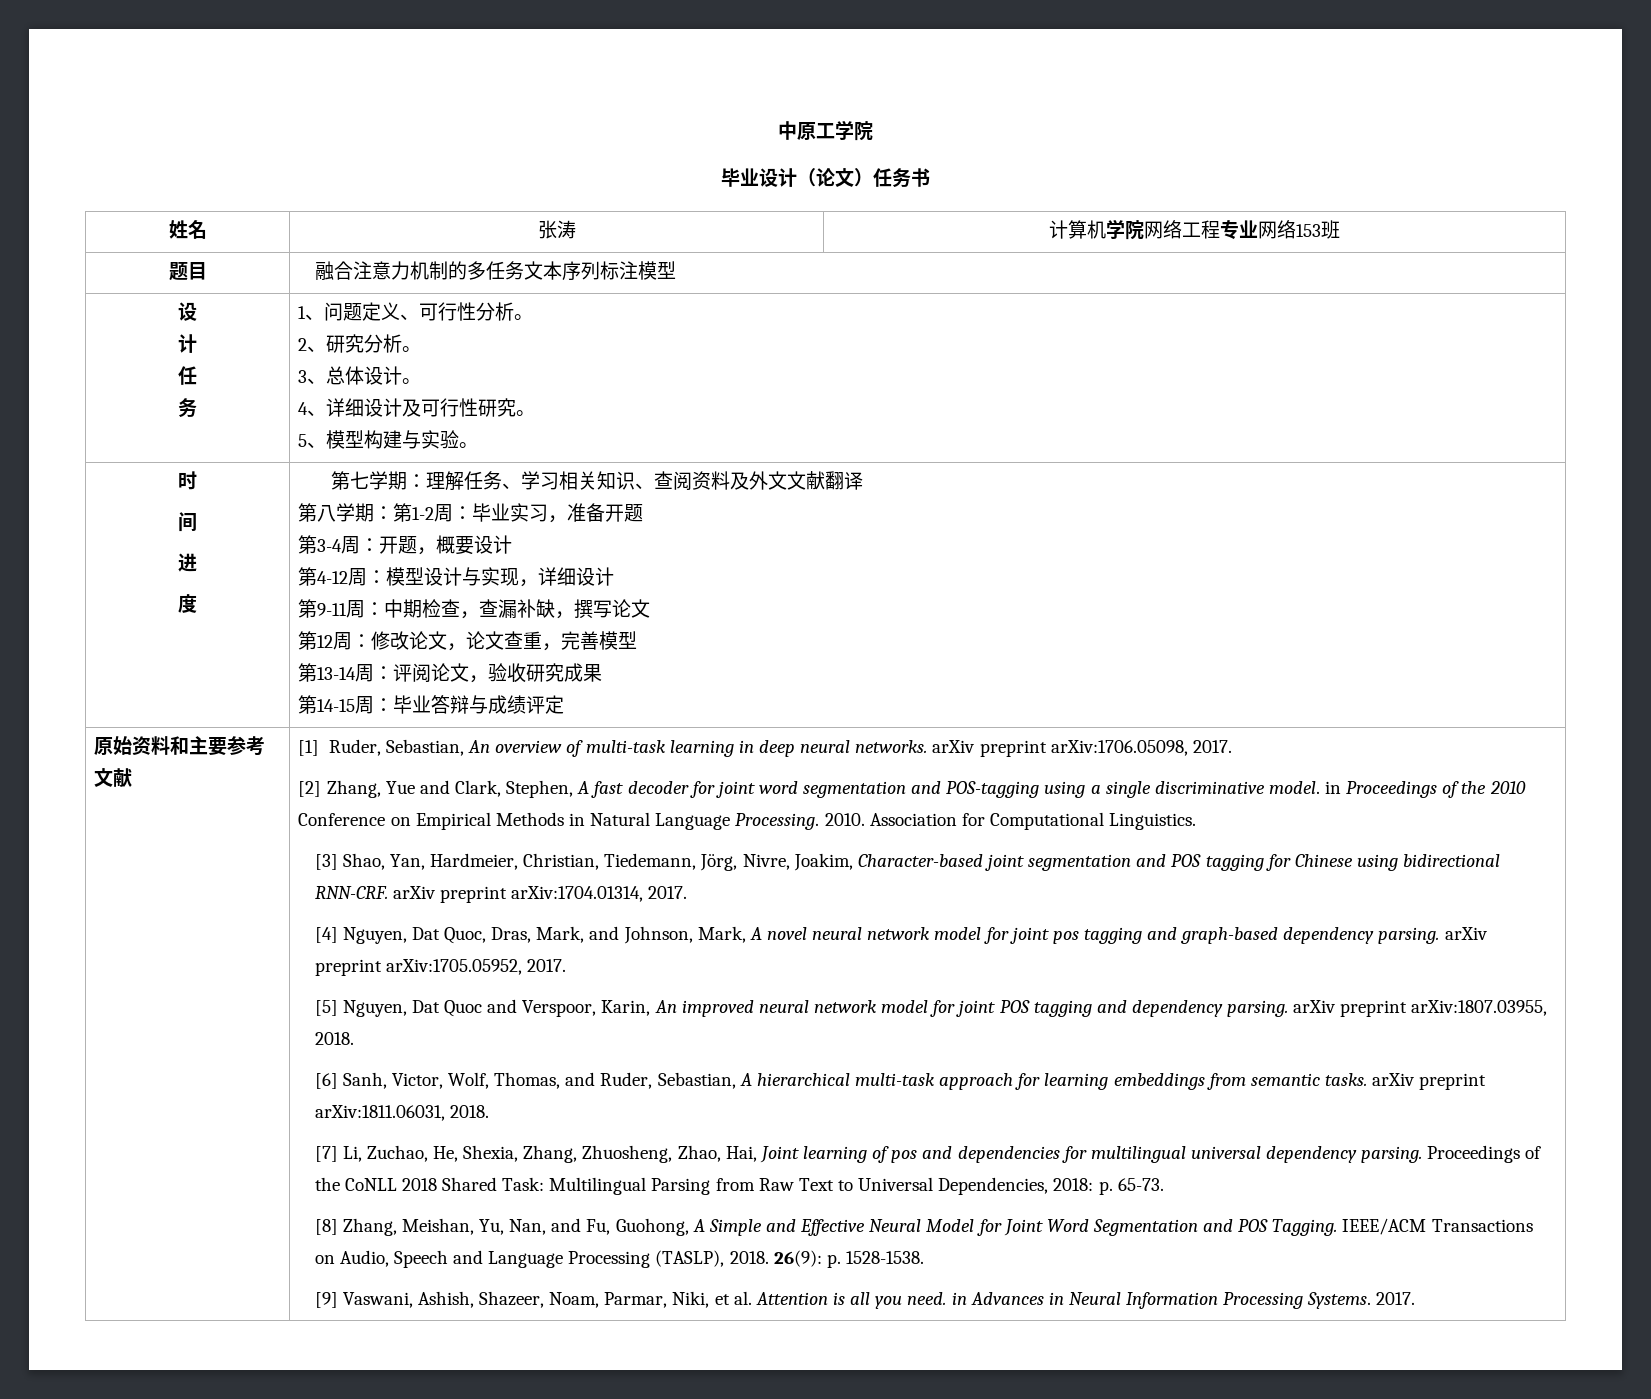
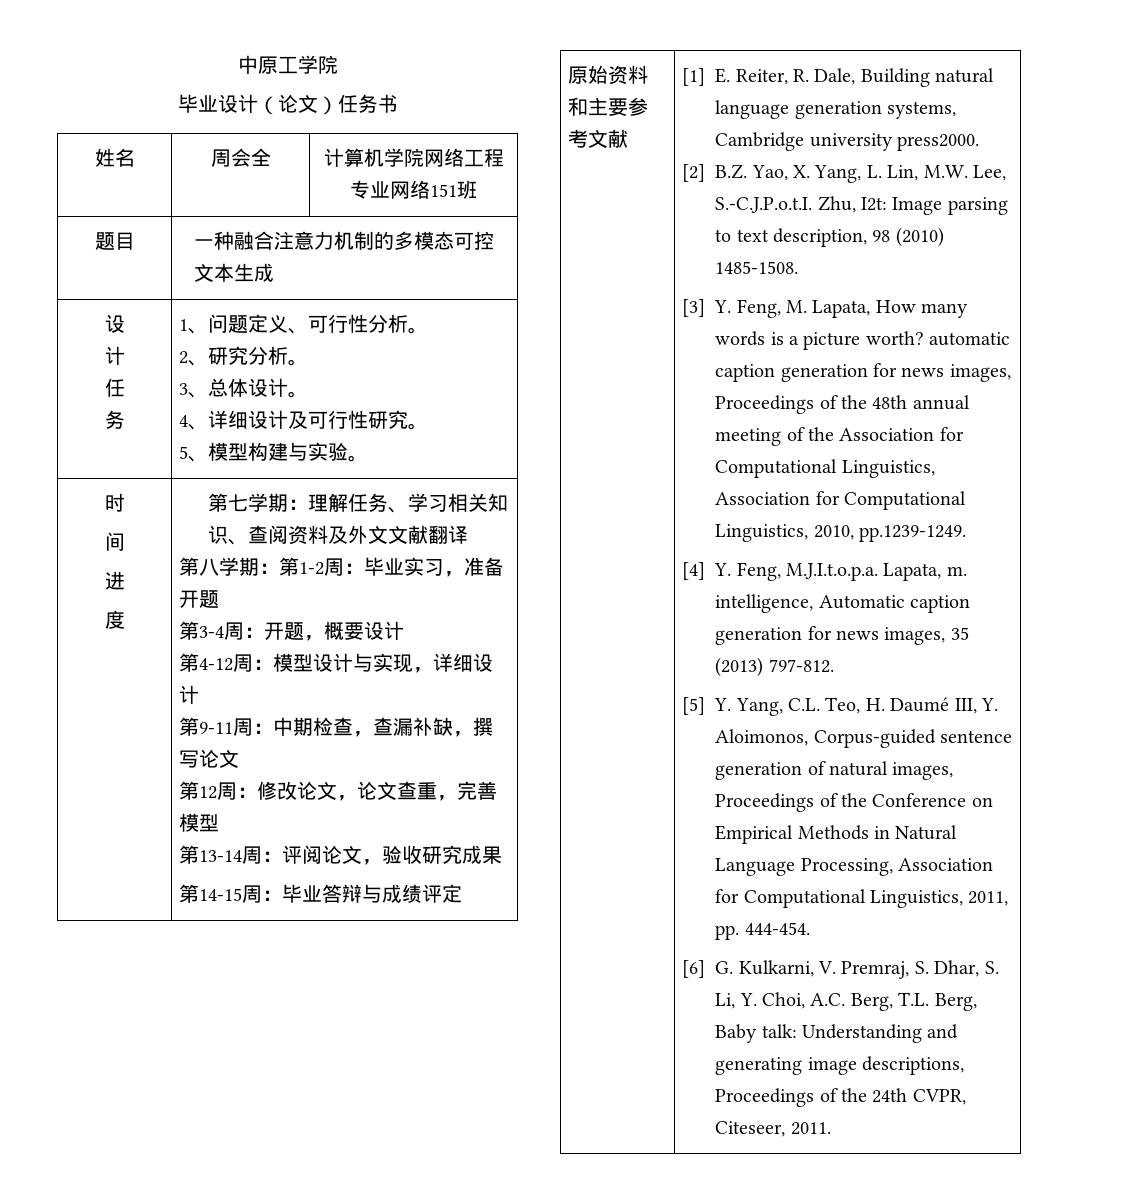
[537,220,576,239] 张涛 -> [210,148,271,167] 周会全
[1296,224,1321,237] 153 -> [430,184,457,197] 151
(207, 271) none -> [193,231,234,250] 一种
[485,261,676,281] 任务文本序列标注模型 -> [413,231,494,250] [193,263,274,282] 模态可控文本生成
[328,739,1232,757] [298,780,1526,798] Ruder, Sebastian, An overview of multi-task learning in deep neural networks. arXiv preprint arXiv:1706.05098, 2017. // [2] Zhang, Yue and Clark, Stephen, A fast decoder for joint word segmentation and POS-tagging using a single discriminative model. in Proceedings of the 2010 -> [715,68,995,87] [715,100,956,119] [715,132,979,151] [682,164,1006,183] [715,196,1008,215] [715,227,944,247] [715,261,799,274] [682,299,969,318] [715,331,1011,350] [715,363,1011,382] [715,395,970,414] [715,427,964,446] [715,459,935,478] [715,491,966,510] [715,524,966,542] [682,562,967,581] [715,594,970,613] [715,626,969,645] [715,657,834,677] [682,697,998,716] [715,729,1012,748] [715,761,954,780] [715,793,867,812] E. Reiter, R. Dale, Building natural language generation systems, Cambridge university press2000. // [2] B.Z. Yao, X. Yang, L. Lin, M.W. Lee, S.-C.J.P.o.t.I. Zhu, I2t: Image parsing to text description, 98 (2010) 1485-1508. // [3] Y. Feng, M. Lapata, How many words is a picture worth? automatic caption generation for news images, Proceedings of the 48th annual meeting of the Association for Computational Linguistics, Association for Computational Linguistics, 2010, pp.1239-1249. // [4] Y. Feng, M.J.I.t.o.p.a. Lapata, m. intelligence, Automatic caption generation for news images, 35 (2013) 797-812. // [5] Y. Yang, C.L. Teo, H. Daumé III, Y. Aloimonos, Corpus-guided sentence generation of natural images, Proceedings of the
[735,812,1197,830] [314,853,1501,871] [314,886,688,903] [314,926,1488,944] [314,959,566,976] [314,999,1548,1017] [314,1032,354,1045] [314,1072,1487,1090] [314,1105,489,1121] [314,1145,1542,1163] [314,1177,1164,1195] [314,1218,1533,1236] [314,1250,924,1268] [314,1291,1416,1309] Processing. 2010. Association for Computational Linguistics. // [3] Shao, Yan, Hardmeier, Christian, Tiedemann, Jörg, Nivre, Joakim, Character-based joint segmentation and POS tagging for Chinese using bidirectional RNN-CRF. arXiv preprint arXiv:1704.01314, 2017. // [4] Nguyen, Dat Quoc, Dras, Mark, and Johnson, Mark, A novel neural network model for joint pos tagging and graph-based dependency parsing. arXiv preprint arXiv:1705.05952, 2017. // [5] Nguyen, Dat Quoc and Verspoor, Karin, An improved neural network model for joint POS tagging and dependency parsing. arXiv preprint arXiv:1807.03955, 2018. // [6] Sanh, Victor, Wolf, Thomas, and Ruder, Sebastian, A hierarchical multi-task approach for learning embeddings from semantic tasks. arXiv preprint arXiv:1811.06031, 2018. // [7] Li, Zuchao, He, Shexia, Zhang, Zhuosheng, Zhao, Hai, Joint learning of pos and dependencies for multilingual universal dependency parsing. Proceedings of the CoNLL 2018 Shared Task: Multilingual Parsing from Raw Text to Universal Dependencies, 2018: p. 65-73. // [8] Zhang, Meishan, Yu, Nan, and Fu, Guohong, A Simple and Effective Neural Model for Joint Word Segmentation and POS Tagging. IEEE/ACM Transactions on Audio, Speech and Language Processing (TASLP), 2018. 26(9): p. 1528-1538. // [9] Vaswani, Ashish, Shazeer, Noam, Parmar, Niki, et al. Attention is all you need. in Advances in Neural Information Processing Systems. 2017. -> [800,858,993,876] [715,889,1009,908] [715,922,810,940] [682,960,999,979] [715,992,977,1011] [715,1024,959,1043] [715,1056,964,1075] [715,1088,966,1107] [715,1121,831,1137] Processing, Association for Computational Linguistics, 2011, pp. 444-454. // [6] G. Kulkarni, V. Premraj, S. Dhar, S. Li, Y. Choi, A.C. Berg, T.L. Berg, Baby talk: Understanding and generating image descriptions, Proceedings of the 24th CVPR, Citeseer, 2011.

